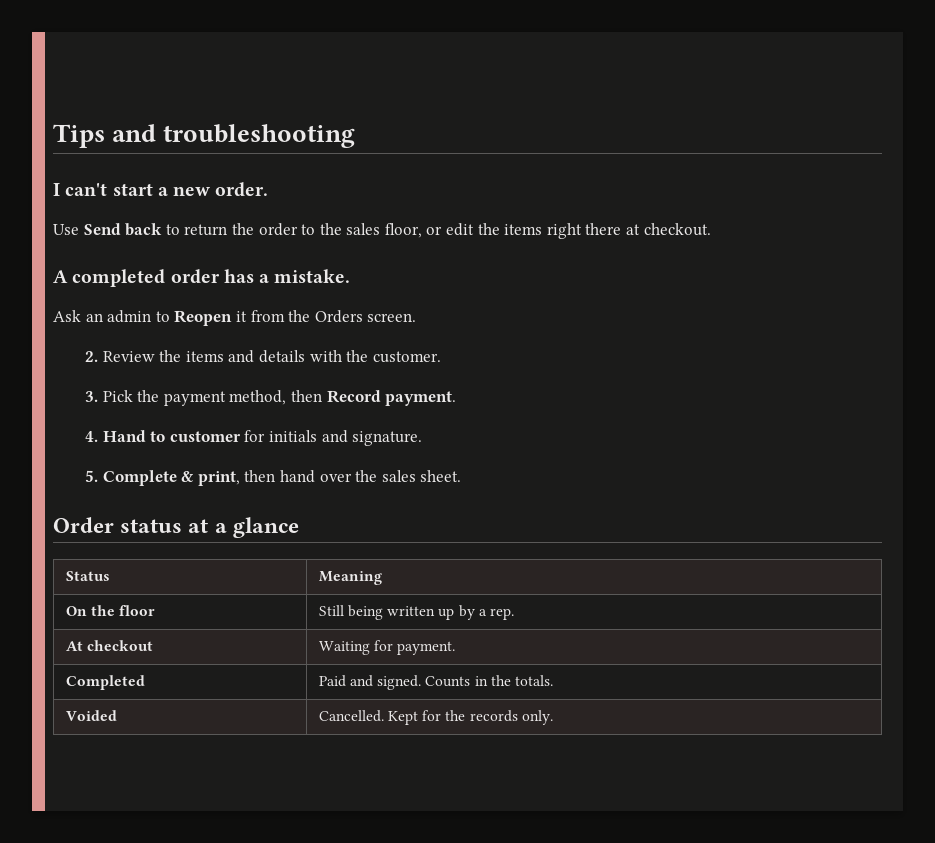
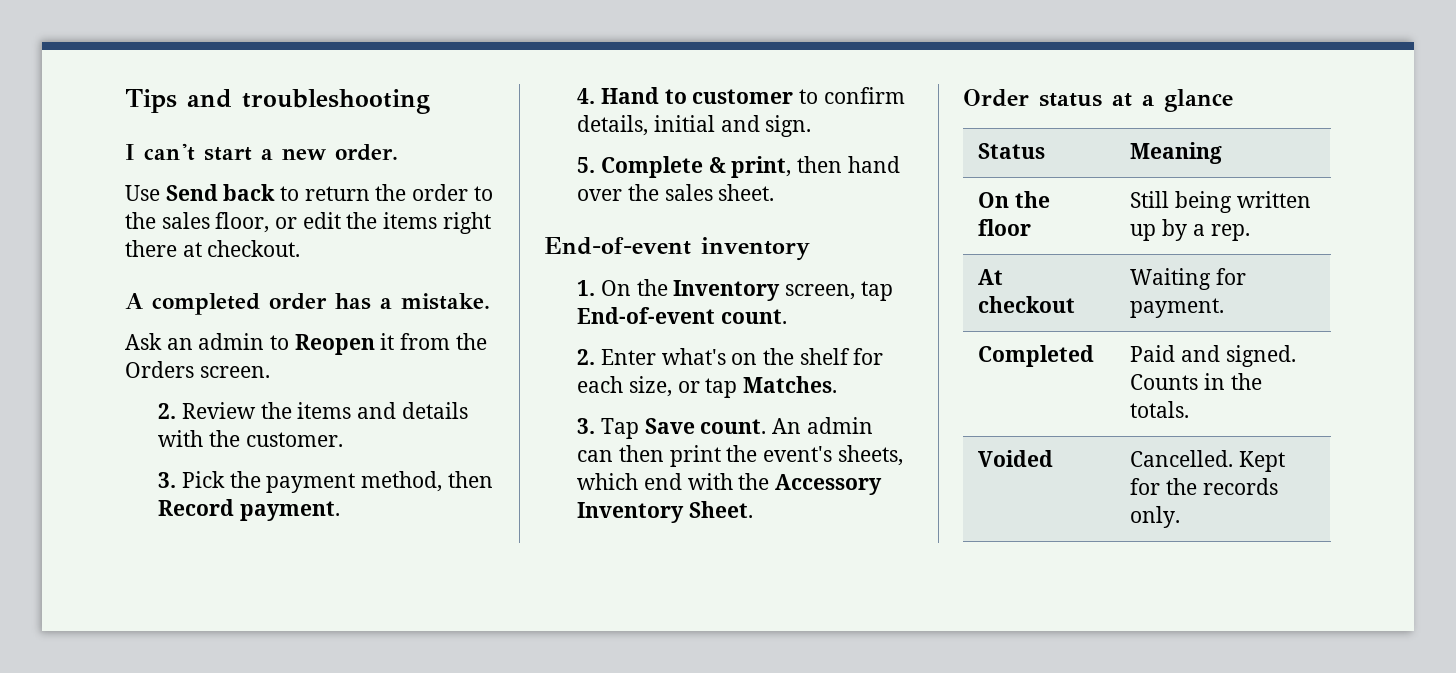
[244,430,423,446] for initials and signature. -> [799,87,905,104] [577,115,812,137] to confirm details, initial and sign.
(462, 476) none -> [544,237,810,261] [577,279,893,301] [577,307,788,324] [577,348,884,365] [577,376,838,398] [577,417,873,439] [577,445,903,467] [577,473,883,495] [577,501,754,523] // End-of-event inventory // 1. On the Inventory screen, tap End-of-event count. // 2. Enter what's on the shelf for each size, or tap Matches. // 3. Tap Save count. An admin can then print the event's sheets, which end with the Accessory Inventory Sheet.

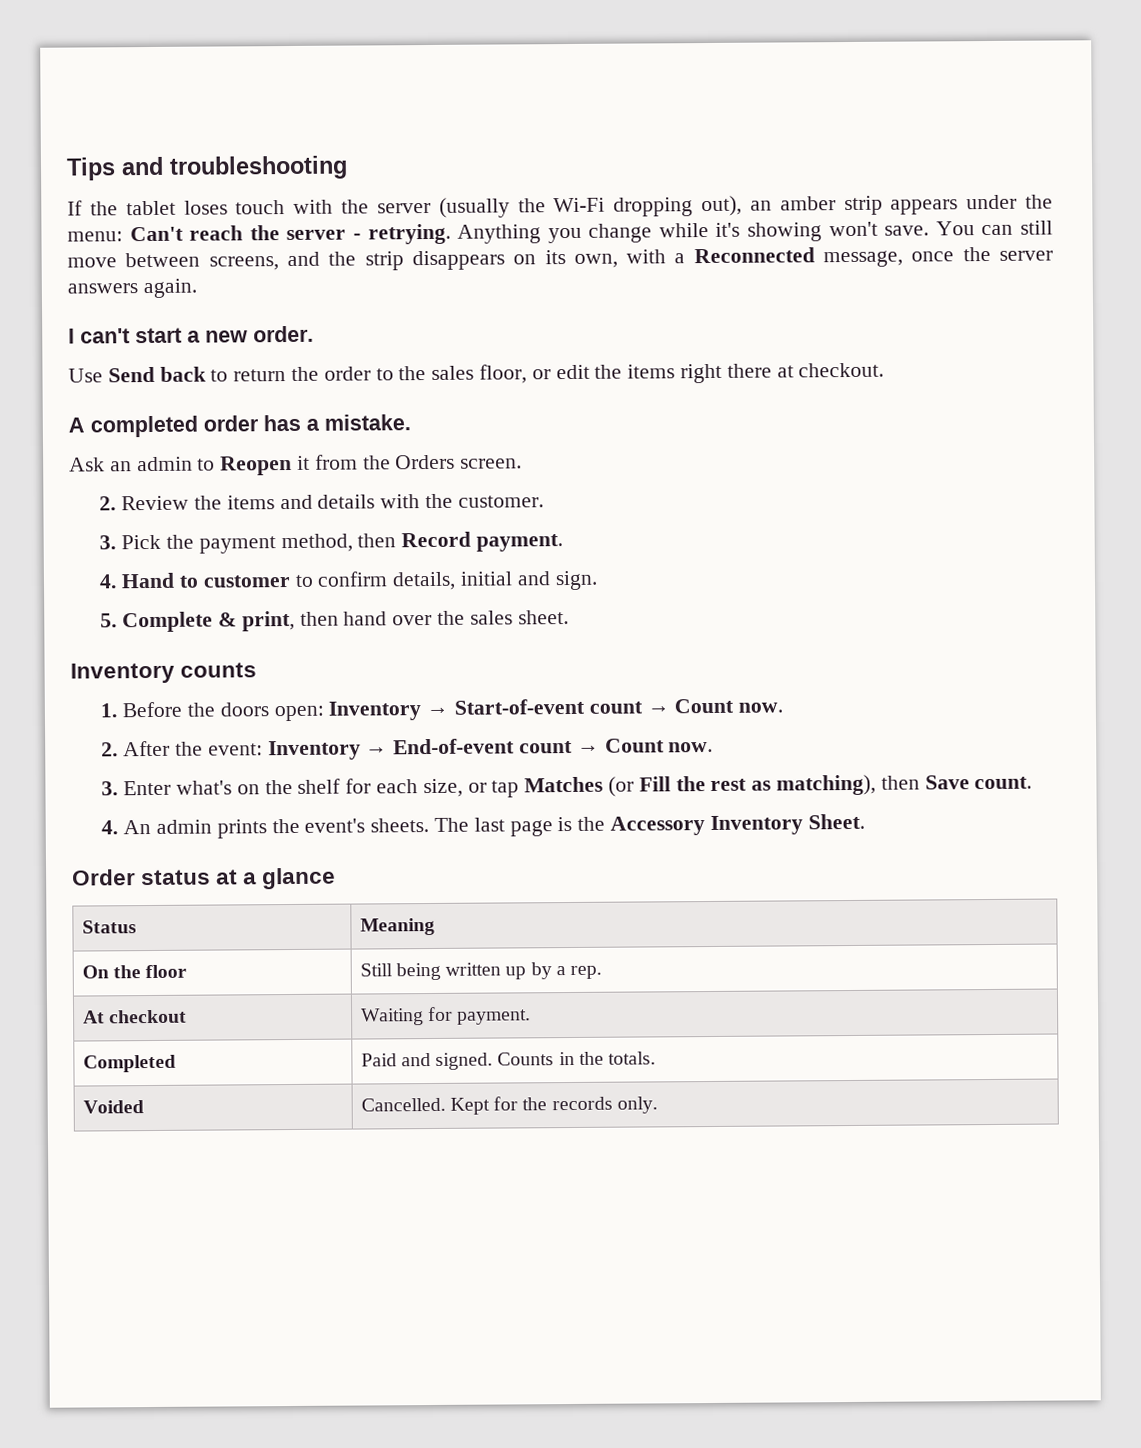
(430, 101) none -> [67,194,1054,218] [67,220,1054,245] [67,246,1053,271] [67,278,197,299] // If the tablet loses touch with the server (usually the Wi-Fi dropping out), an amber strip appears under the menu: Can't reach the server - retrying. Anything you change while it's showing won't save. You can still move between screens, and the strip disappears on its own, with a Reconnected message, once the server answers again.
[544,237,810,261] End-of-event inventory -> [70,662,258,684] Inventory counts
[601,279,893,301] [577,307,788,324] [577,349,596,365] On the Inventory screen, tap End-of-event count. // 2. -> [122,698,784,722] [101,738,714,761] [101,781,119,796] Before the doors open: Inventory → Start-of-event count → Count now. // 2. After the event: Inventory → End-of-event count → Count now. // 3.
[743,376,838,393] [577,418,640,439] Matches. // 3. Tap -> [524,774,920,797] Matches (or Fill the rest as matching), then
(767, 426) none -> [101,820,119,835] // 4.
[577,445,903,467] [577,473,733,490] can then print the event's sheets, which end with -> [216,816,573,839] prints the event's sheets. The last page is

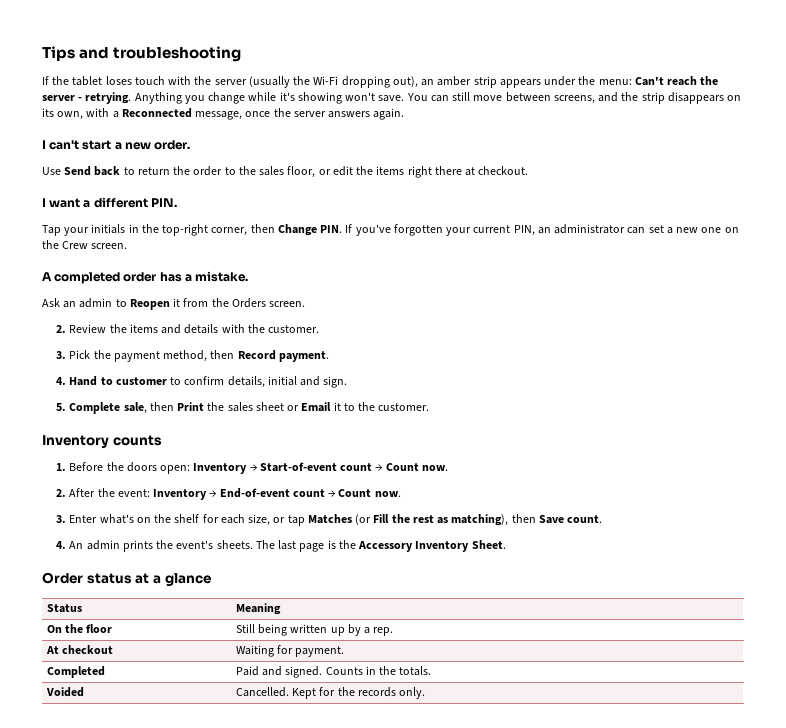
(885, 370) none -> [42,197,177,208] [42,224,739,236] [42,240,128,249] // I want a different PIN. // Tap your initials in the top-right corner, then Change PIN. If you've forgotten your current PIN, an administrator can set a new one on the Crew screen.
[217,610,569,632] & print, then hand over the sales sheet. -> [123,402,430,414] sale, then Print the sales sheet or Email it to the customer.

